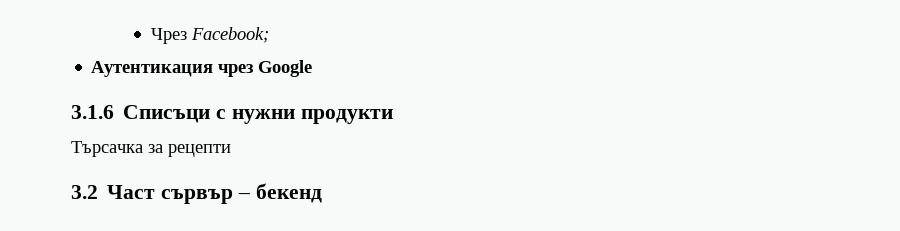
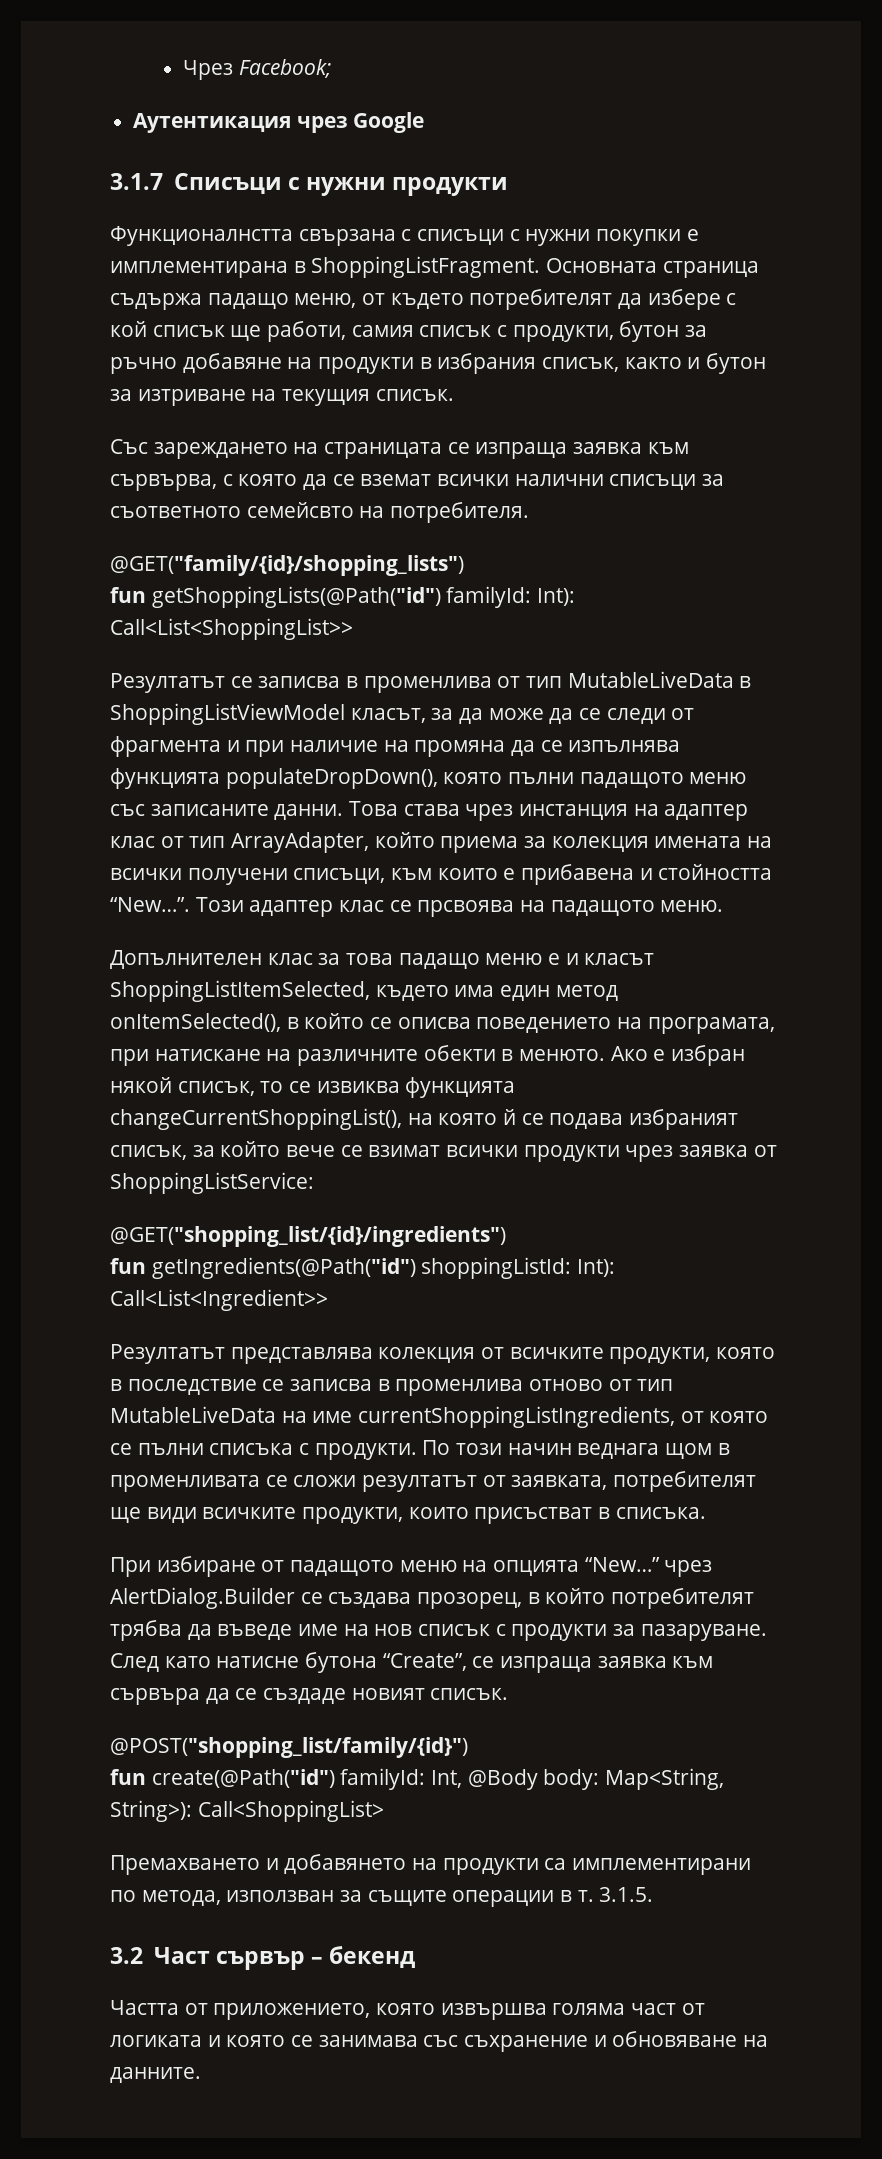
[71,105,114,119] 3.1.6 -> [110,173,163,190] 3.1.7
[71,141,231,157] Търсачка за рецепти -> [110,226,699,246] [110,256,759,278] [110,289,737,310] [110,321,708,342] [110,353,767,374] [110,389,454,406] [110,439,689,459] [110,474,725,491] [110,502,530,523] [110,555,464,576] [110,586,576,608] [110,618,353,640] [110,671,752,693] [110,703,695,725] [110,736,681,757] [110,768,747,789] [110,801,749,821] [110,832,773,853] [110,864,773,885] [110,897,724,917] [110,950,655,969] [110,980,618,1002] [110,1013,775,1034] [110,1045,746,1066] [110,1077,516,1098] [110,1108,739,1130] [110,1141,777,1162] [110,1172,314,1194] [110,1226,506,1247] [110,1257,616,1279] [110,1289,328,1311] [110,1344,776,1364] [110,1379,674,1396] [110,1406,769,1428] [110,1440,730,1460] [110,1471,757,1492] [110,1507,706,1524] [110,1556,713,1577] [110,1587,755,1609] [110,1620,767,1641] [110,1652,714,1673] [110,1688,509,1705] [110,1737,468,1758] [110,1768,725,1790] [110,1800,384,1822] [110,1854,752,1875] [110,1887,654,1907] Функционалнстта свързана с списъци с нужни покупки е имплементирана в ShoppingListFragment. Основната страница съдържа падащо меню, от където потребителят да избере с кой списък ще работи, самия списък с продукти, бутон за ръчно добавяне на продукти в избрания списък, както и бутон за изтриване на текущия списък. // Със зареждането на страницата се изпраща заявка към сървърва, с която да се вземат всички налични списъци за съответното семейсвто на потребителя. // @GET("family/{id}/shopping_lists") // fun getShoppingLists(@Path("id") familyId: Int): Call<List<ShoppingList>> // Резултатът се записва в променлива от тип MutableLiveData в ShoppingListViewModel класът, за да може да се следи от фрагмента и при наличие на промяна да се изпълнява функцията populateDropDown(), която пълни падащото меню със записаните данни. Това става чрез инстанция на адаптер клас от тип ArrayAdapter, който приема за колекция имената на всички получени списъци, към които е прибавена и стойността “New…”. Toзи адаптер клас се прсвоява на падащото меню. // Допълнителен клас за това падащо меню е и класът ShoppingListItemSelected, където има един метод onItemSelected(), в който се описва поведението на програмата, при натискане на различните обекти в менюто. Ако е избран някой списък, то се извиква функцията changeCurrentShoppingList(), на която й се подава избраният списък, за който вече се взимат всички продукти чрез заявка от ShoppingListService: // @GET("shopping_list/{id}/ingredients") // fun getIngredients(@Path("id") shoppingListId: Int): Call<List<Ingredient>> // Резултатът представлява колекция от всичките продукти, която в последствие се записва в променлива отново от тип MutableLiveData на име currentShoppingListIngredients, от която се пълни списъка с продукти. По този начин веднага щом в променливата се сложи резултатът от заявката, потребителят ще види всичките продукти, които присъстват в списъка. // При избиране от падащото меню на опцията “New…” чрез AlertDialog.Builder се създава прозорец, в който потребителят трябва да въведе име на нов списък с продукти за пазаруване. След като натисне бутона “Create”, се изпраща заявка към сървъра да се създаде новият списък. // @POST("shopping_list/family/{id}") // fun create(@Path("id") familyId: Int, @Body body: Map<String, String>): Call<ShoppingList> // Премахването и добавянето на продукти са имплементирани по метода, използван за същите операции в т. 3.1.5.
(322, 193) none -> [110,2000,705,2020] [110,2031,769,2052] [110,2067,201,2083] // Частта от приложението, която извършва голяма част от логиката и която се занимава със съхранение и обновяване на данните.

